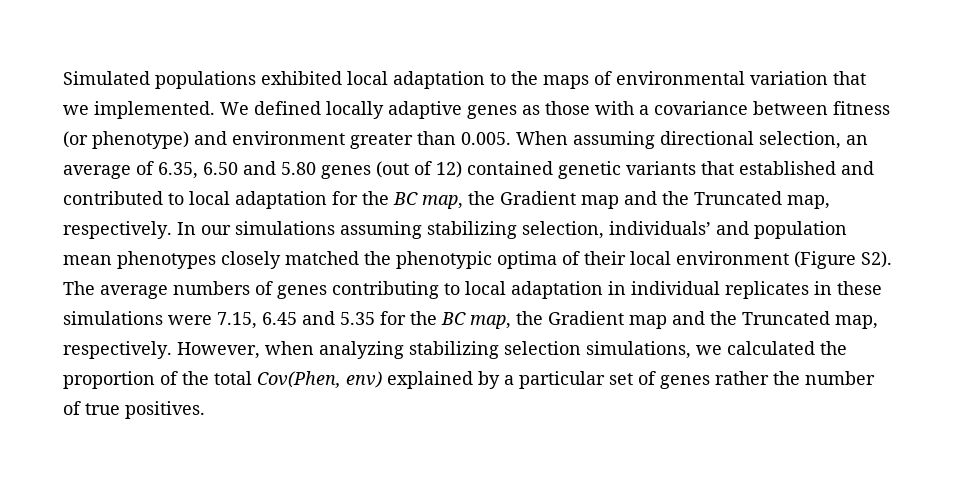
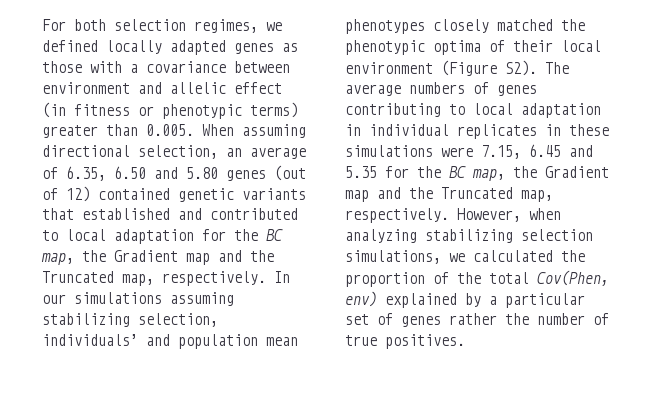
[63,71,866,89] [63,101,249,119] Simulated populations exhibited local adaptation to the maps of environmental variation that we implemented. We -> [42,19,282,33] For both selection regimes, we
[388,101,462,119] adaptive -> [170,40,226,55] adapted
[833,101,890,115] [63,131,345,149] fitness (or phenotype) and environment -> [42,82,282,94] [42,102,298,119] environment and allelic effect (in fitness or phenotypic terms)

